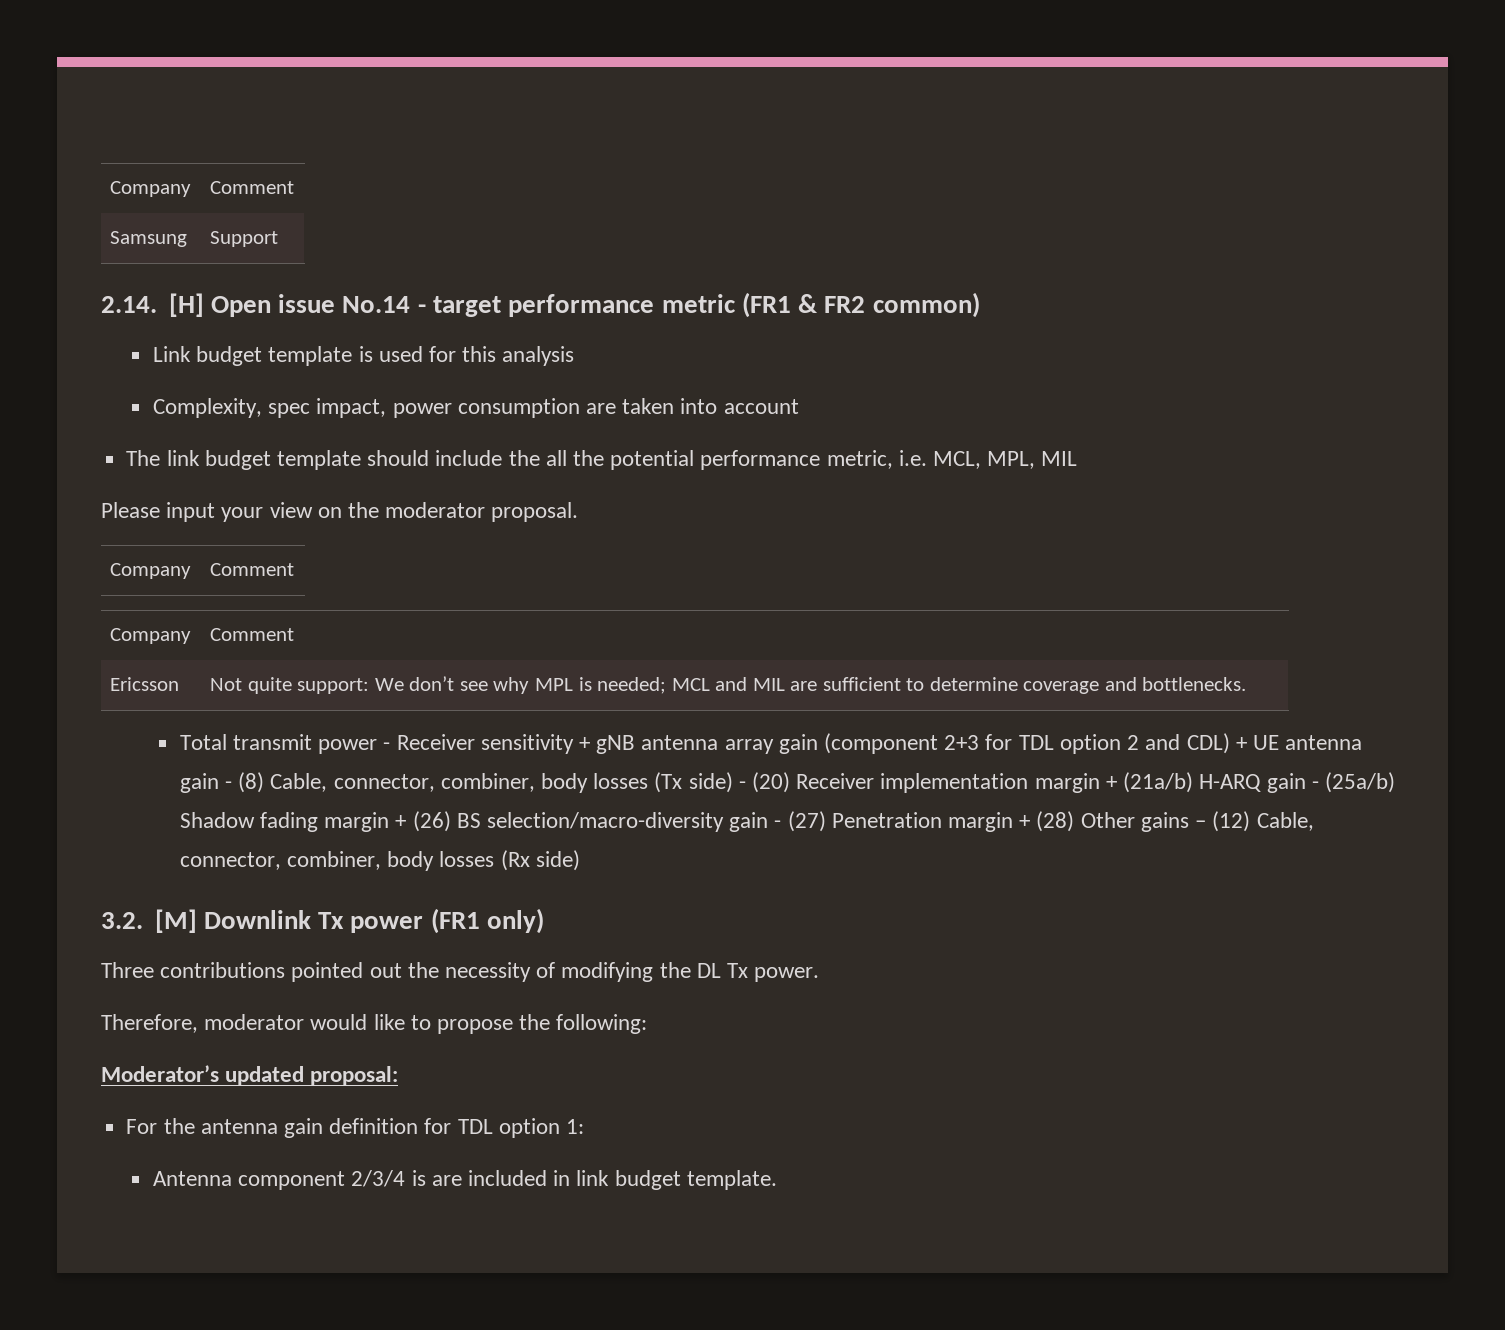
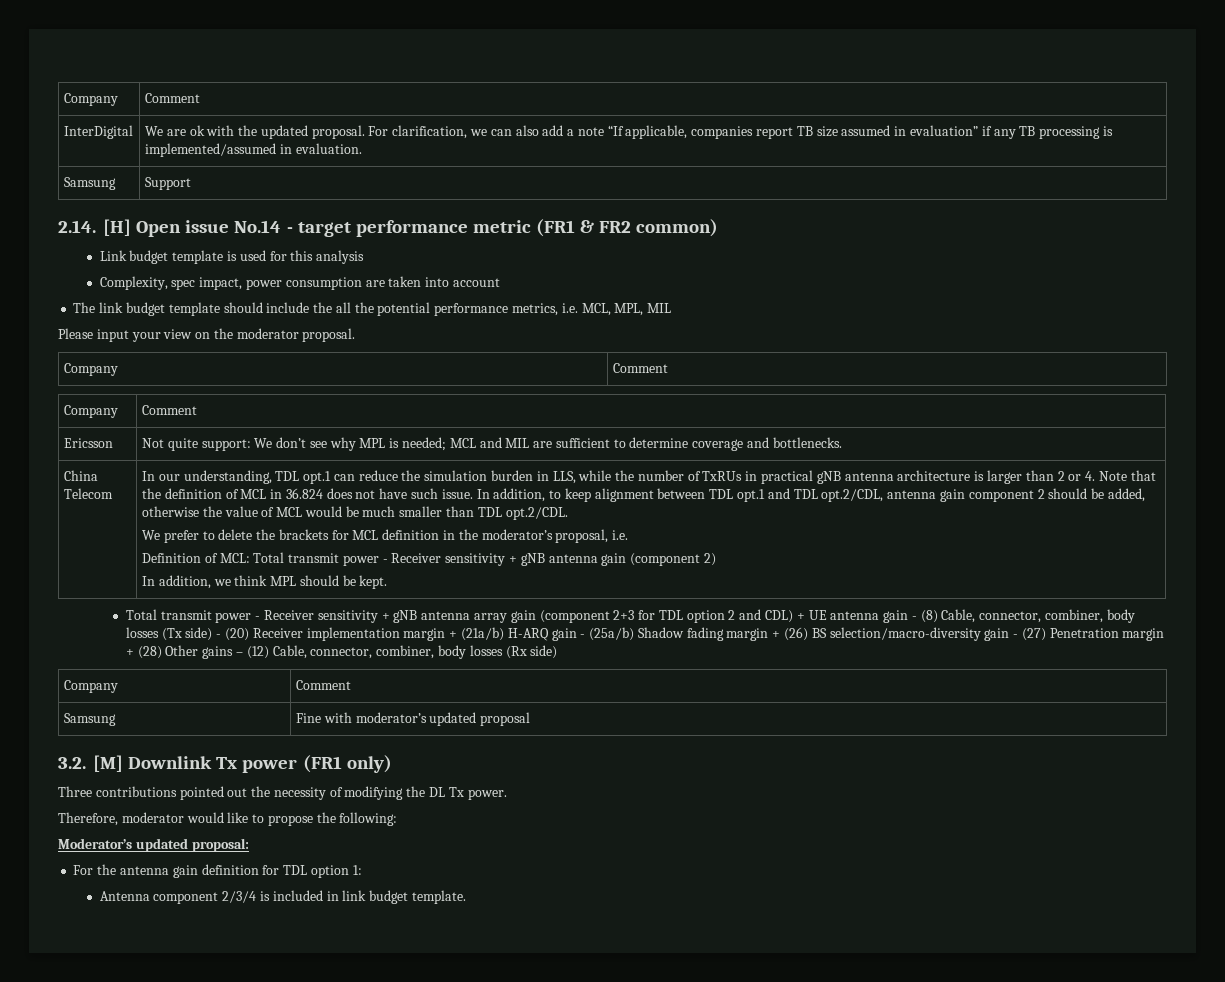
[110,181,192,197] [210,181,295,194] Company | Comment -> [63,93,118,106] [144,93,200,103] [63,125,133,139] [144,125,1113,139] [144,143,362,157] Company | Comment // InterDigital | We are ok with the updated proposal. For clarification, we can also add a note “If applicable, companies report TB size assumed in evaluation” if any TB processing is implemented/assumed in evaluation.
[826,450,893,469] metric, -> [511,303,558,316] metrics,
(1247, 684) none -> [63,470,98,481] [63,488,113,499] [141,470,1156,484] [141,488,1145,502] [141,506,568,520] [141,529,629,543] [141,552,716,566] [141,575,388,589] // China Telecom | In our understanding, TDL opt.1 can reduce the simulation burden in LLS, while the number of TxRUs in practical gNB antenna architecture is larger than 2 or 4. Note that the definition of MCL in 36.824 does not have such issue. In addition, to keep alignment between TDL opt.1 and TDL opt.2/CDL, antenna gain component 2 should be added, otherwise the value of MCL would be much smaller than TDL opt.2/CDL. // We prefer to delete the brackets for MCL definition in the moderator’s proposal, i.e. // Definition of MCL: Total transmit power - Receiver sensitivity + gNB antenna gain (component 2) // In addition, we think MPL should be kept.
(580, 860) none -> [63,680,118,693] [295,680,351,690] [63,713,116,726] [295,712,531,726] // Company | Comment // Samsung | Fine with moderator’s updated proposal
[431,1175,462,1186] are -> (271, 896) none

